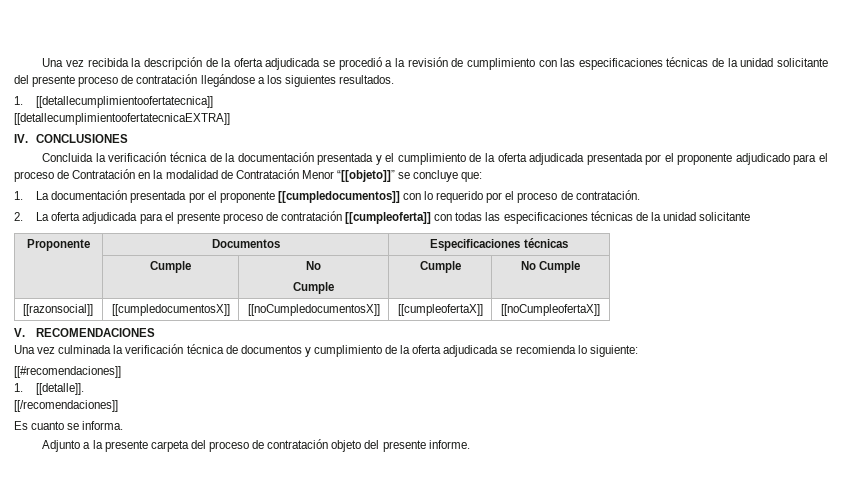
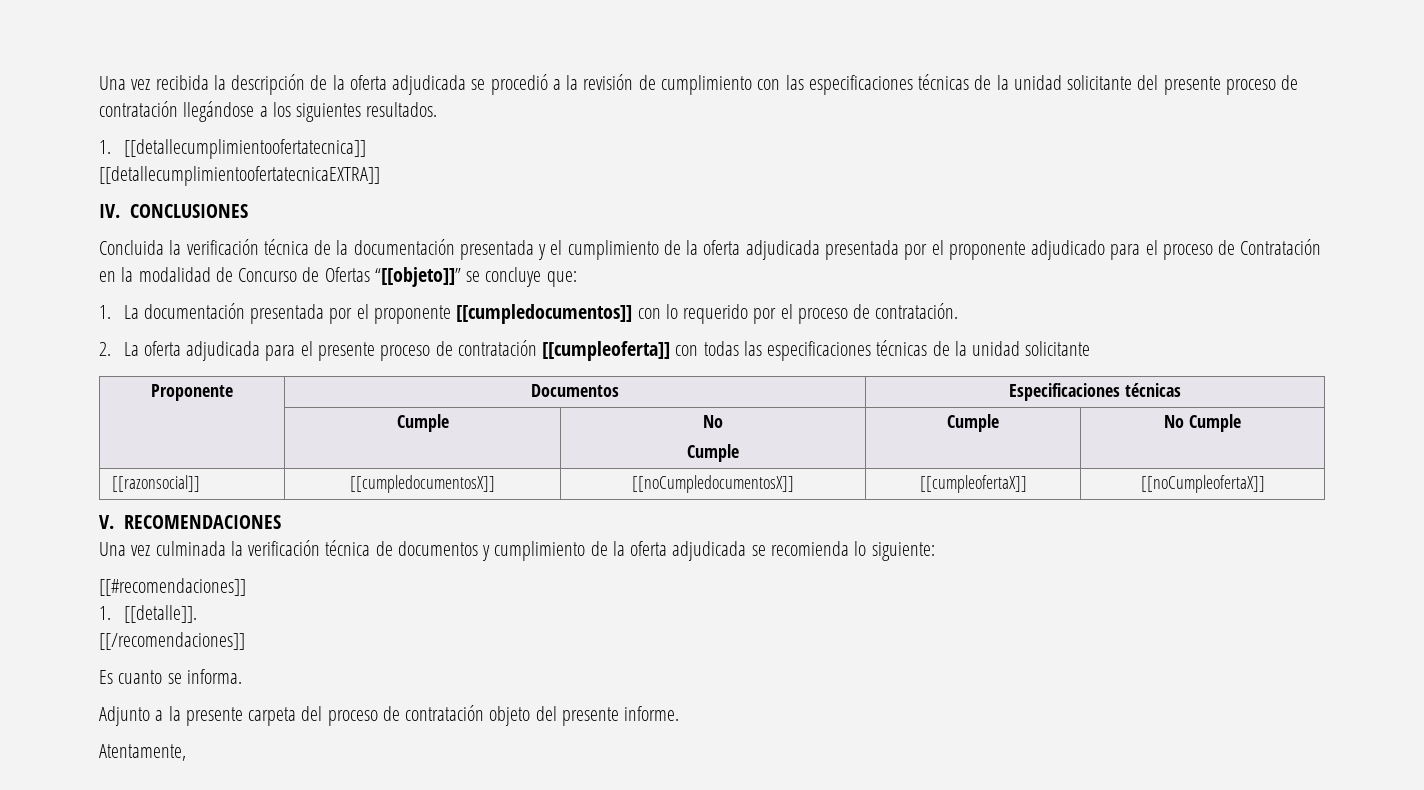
[235,169,334,179] Contratación Menor -> [238,267,370,282] Concurso de Ofertas
(470, 444) none -> [99,744,186,761] // Atentamente,

